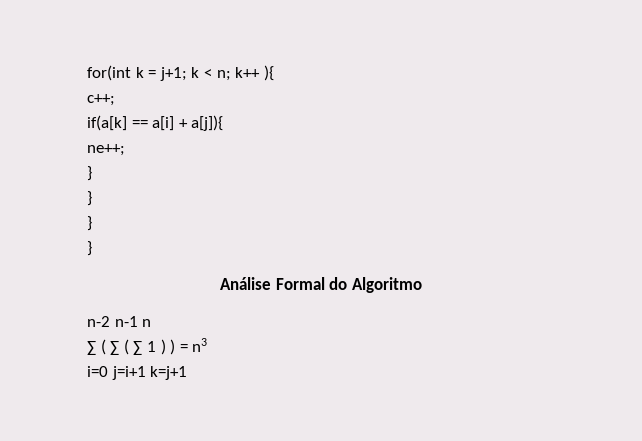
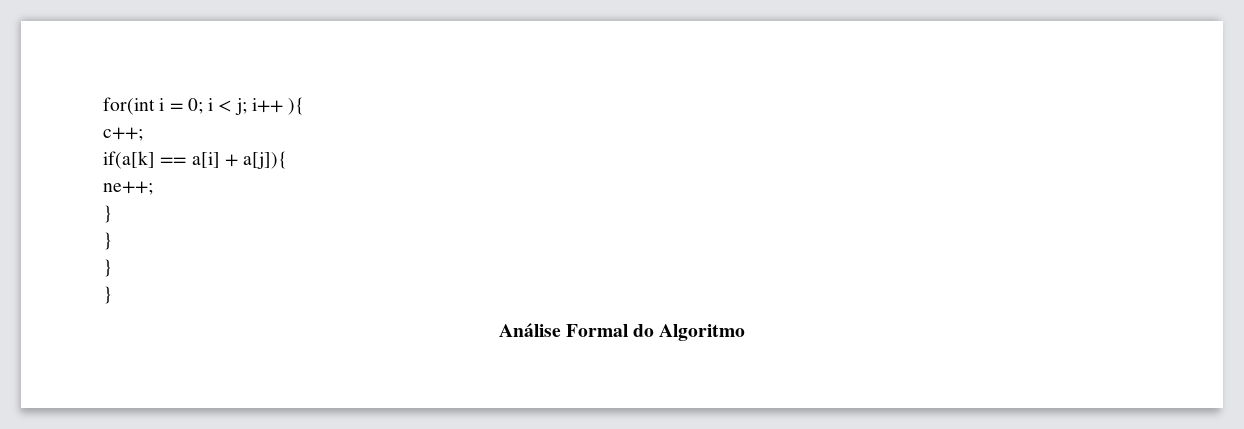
[135,67,261,81] k = j+1; k < n; k++ -> [159,98,283,115] i = 0; i < j; i++
[87,316,152,327] [87,338,208,355] [87,366,188,380] // n-2 n-1 n // ∑ ( ∑ ( ∑ 1 ) ) = n3 // i=0 j=i+1 k=j+1 -> (746, 332) none

